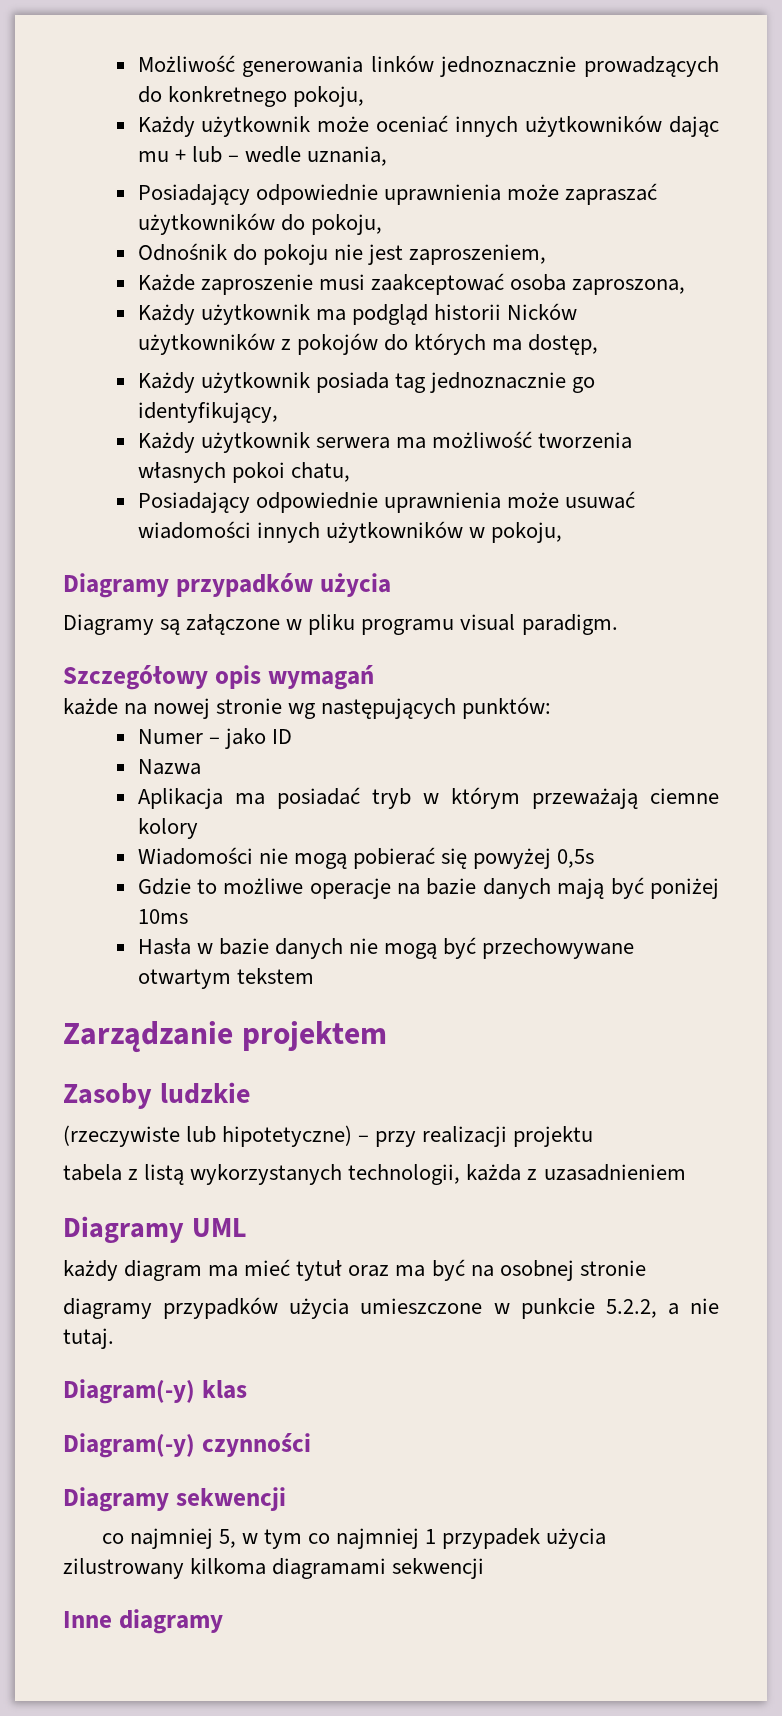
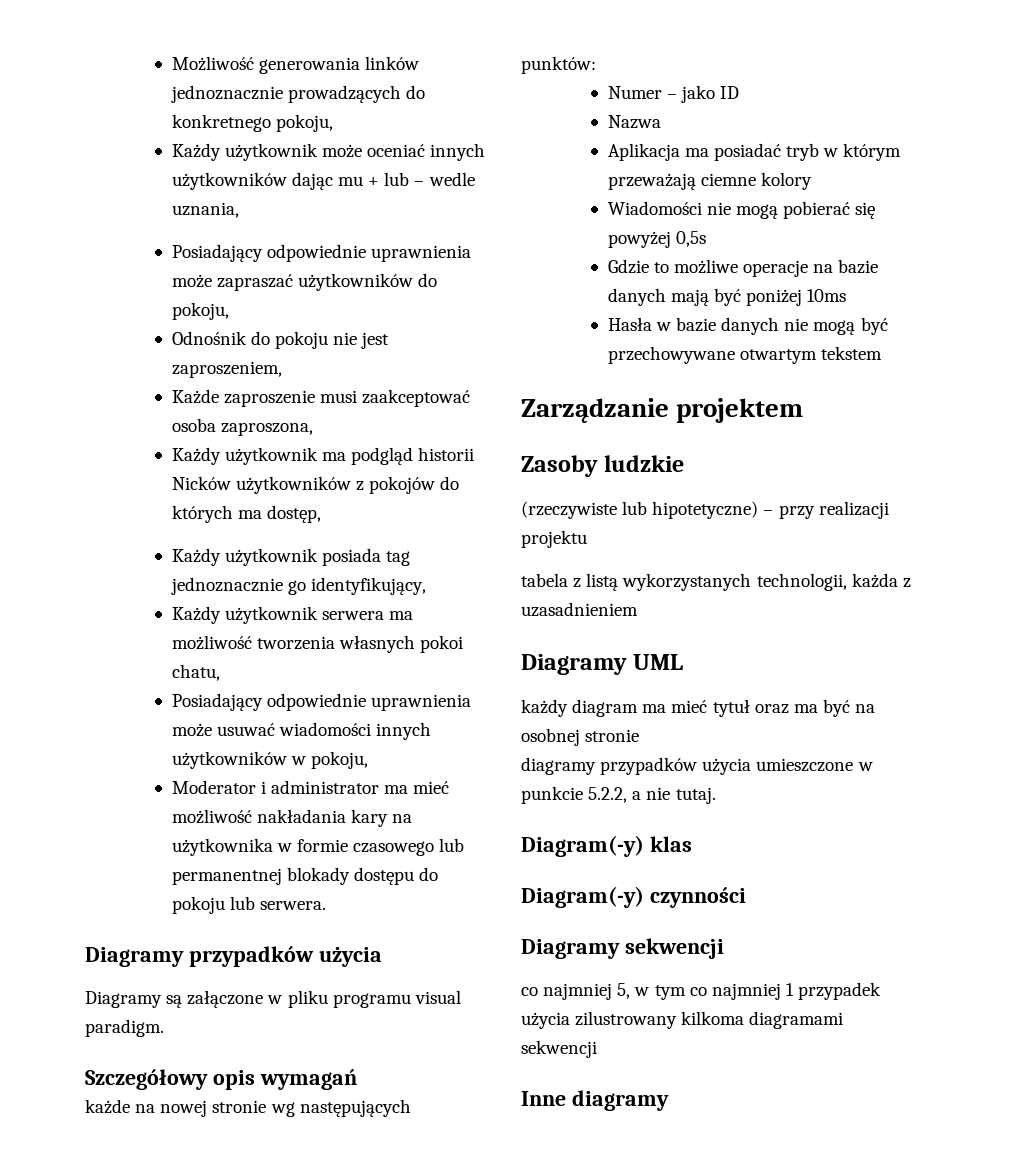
(562, 532) none -> [171,780,450,794] [171,809,413,827] [171,838,465,856] [171,867,439,885] [171,896,327,914] // Moderator i administrator ma mieć możliwość nakładania kary na użytkownika w formie czasowego lub permanentnej blokady dostępu do pokoju lub serwera.

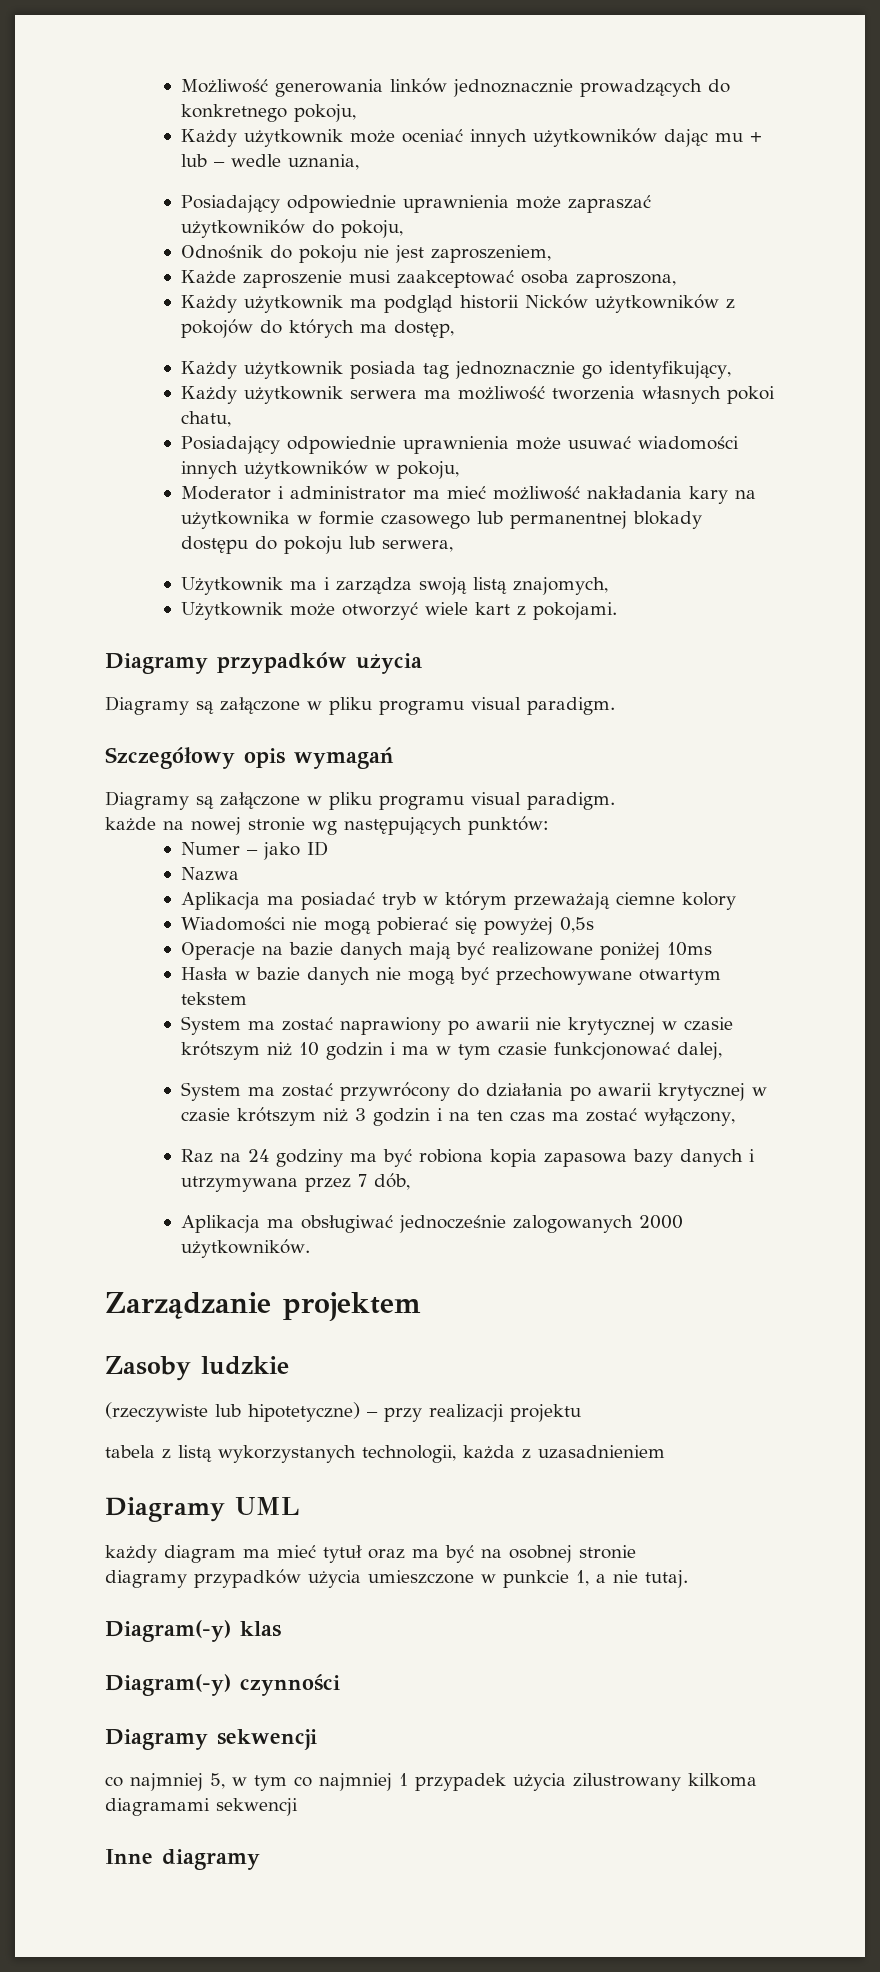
[260,901,327,910] serwera. -> [382,540,454,552] [181,577,609,595] [181,602,618,620] serwera, // Użytkownik ma i zarządza swoją listą znajomych, // Użytkownik może otworzyć wiele kart z pokojami.
(357, 1079) none -> [105,791,615,810] // Diagramy są załączone w pliku programu visual paradigm.
[607,259,809,277] Gdzie to możliwe operacje -> [181,942,256,960] Operacje
(742, 297) none -> [492,942,594,956] realizowane
(883, 353) none -> [181,1016,734,1035] [181,1041,723,1060] [181,1082,768,1101] [181,1107,736,1126] [181,1149,756,1167] [181,1173,411,1192] [181,1215,684,1233] [181,1239,311,1258] // System ma zostać naprawiony po awarii nie krytycznej w czasie krótszym niż 10 godzin i ma w tym czasie funkcjonować dalej, // System ma zostać przywrócony do działania po awarii krytycznej w czasie krótszym niż 3 godzin i na ten czas ma zostać wyłączony, // Raz na 24 godziny ma być robiona kopia zapasowa bazy danych i utrzymywana przez 7 dób, // Aplikacja ma obsługiwać jednocześnie zalogowanych 2000 użytkowników.
[588,787,628,803] 5.2.2, -> [576,1570,589,1586] 1,

